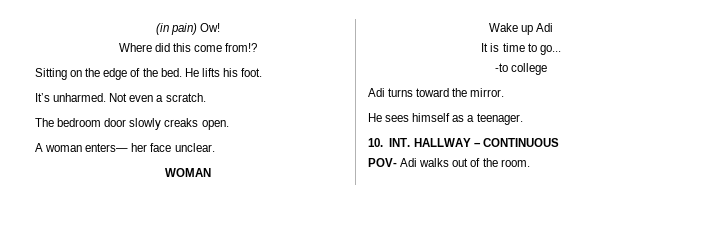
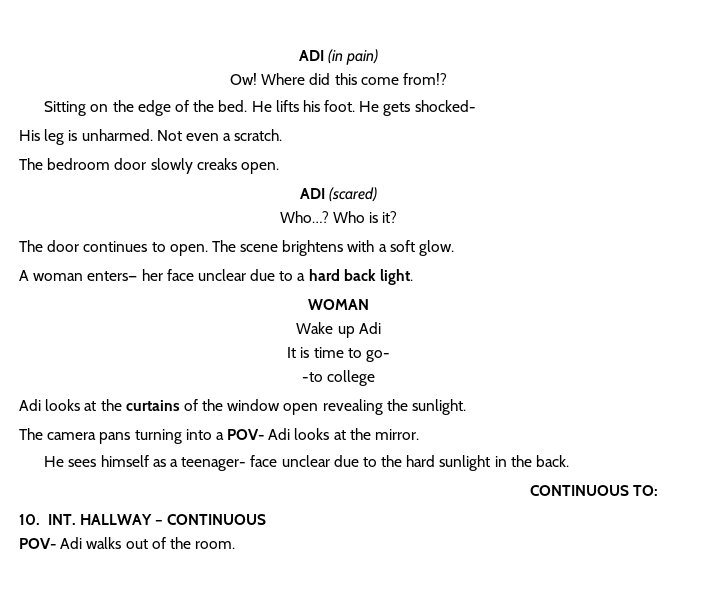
(155, 29) none -> [298,50,324,61] ADI
(197, 29) none -> (379, 57) //
(221, 27) // -> (258, 79) none
[35,93,50,102] // It’s -> [359,100,476,116] [19,129,78,145] He gets shocked- // His leg is
(229, 125) none -> [299,187,378,202] [279,211,398,223] [19,240,455,256] // ADI (scared) // Who…? Who is it? // The door continues to open. The scene brightens with a soft glow.
[174,143,215,152] unclear. -> [197,269,414,285] unclear due to a hard back light.
[539,45,561,55] go... -> [365,350,390,362] go-
[388,88,450,97] turns toward -> [45,399,467,415] [19,428,346,444] looks at the curtains of the window open revealing the sunlight. // The camera pans turning into a POV- Adi looks at
[476,113,523,125] teenager. -> [181,455,570,471] [529,485,658,496] teenager- face unclear due to the hard sunlight in the back. // CONTINUOUS TO:

